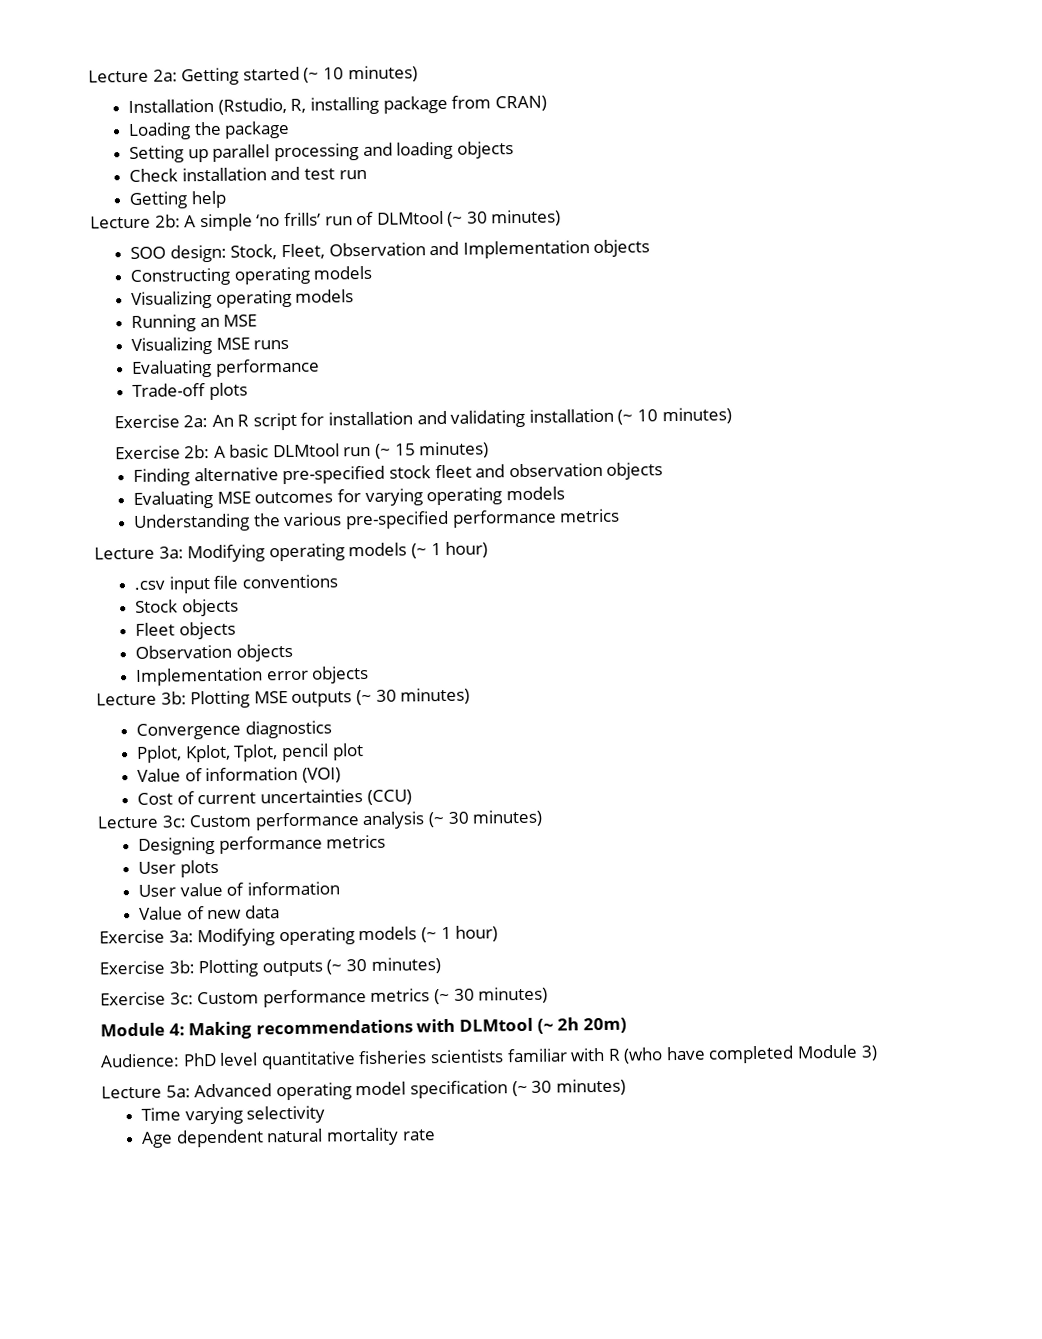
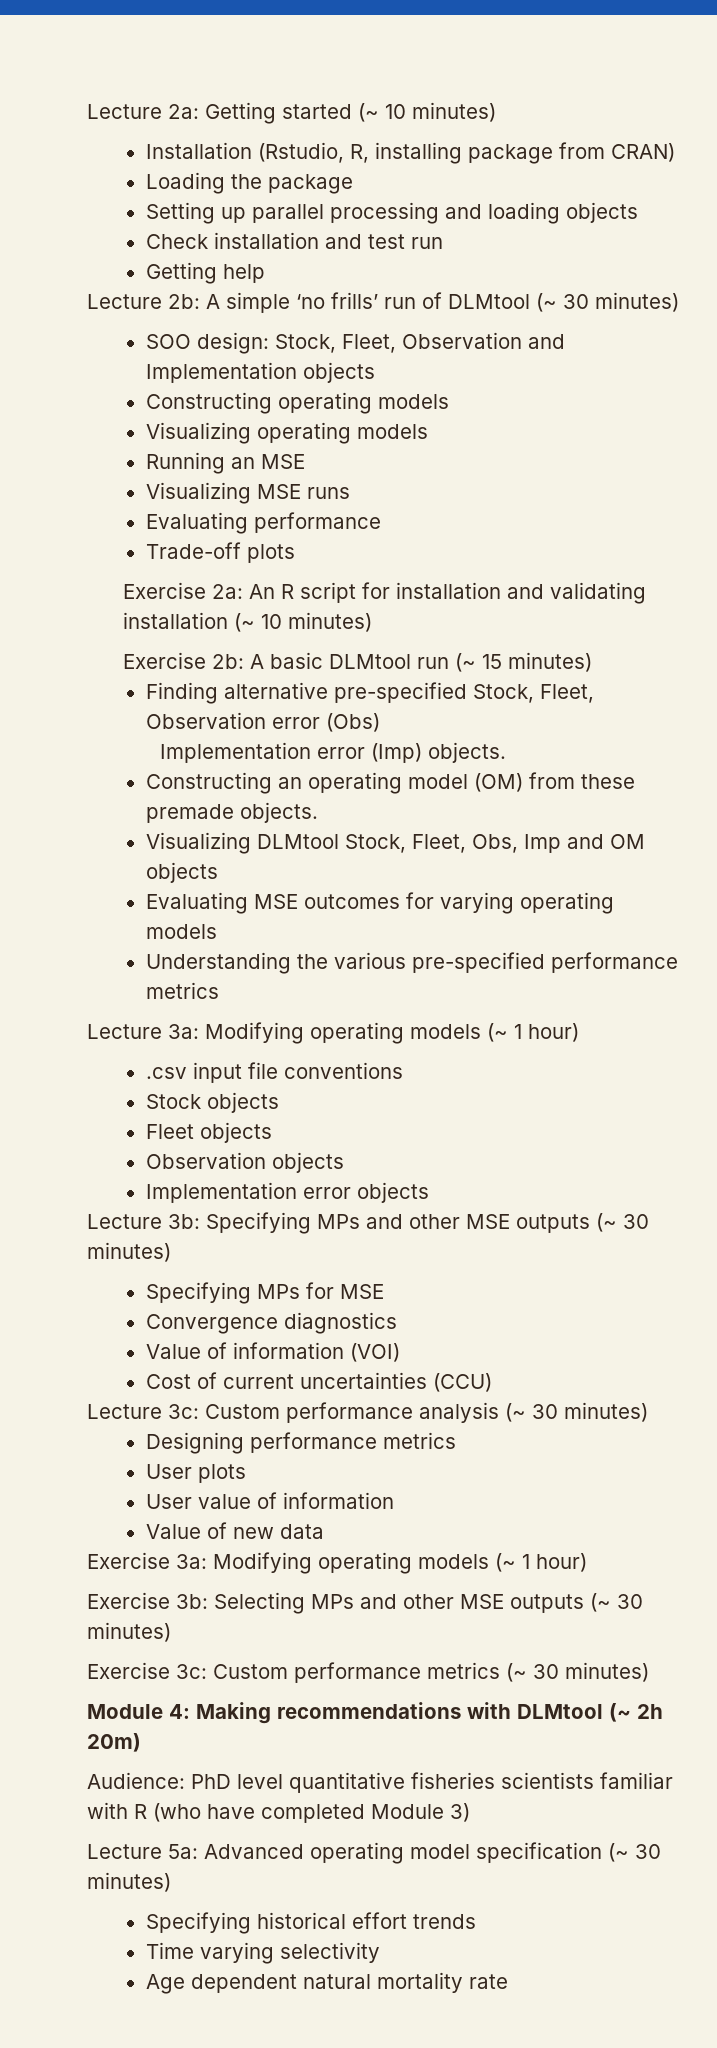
[388,462,603,479] stock fleet and observation -> [472,684,594,703] [145,712,380,732] [159,742,506,763] [145,772,635,794] [145,802,318,823] [145,832,645,854] Stock, Fleet, Observation error (Obs) // Implementation error (Imp) objects. // Constructing an operating model (OM) from these premade objects. // Visualizing DLMtool Stock, Fleet, Obs, Imp and OM
[190,687,471,709] [136,720,332,740] [136,743,364,763] Plotting MSE outputs (~ 30 minutes) // Convergence diagnostics // Pplot, Kplot, Tplot, pencil plot -> [206,1212,649,1234] [87,1242,171,1262] [145,1282,384,1304] [145,1312,397,1334] Specifying MPs and other MSE outputs (~ 30 minutes) // Specifying MPs for MSE // Convergence diagnostics
[198,959,259,978] Plotting -> [214,1592,504,1614] Selecting MPs and other MSE
(626, 1087) none -> [145,1912,476,1934] // Specifying historical effort trends

